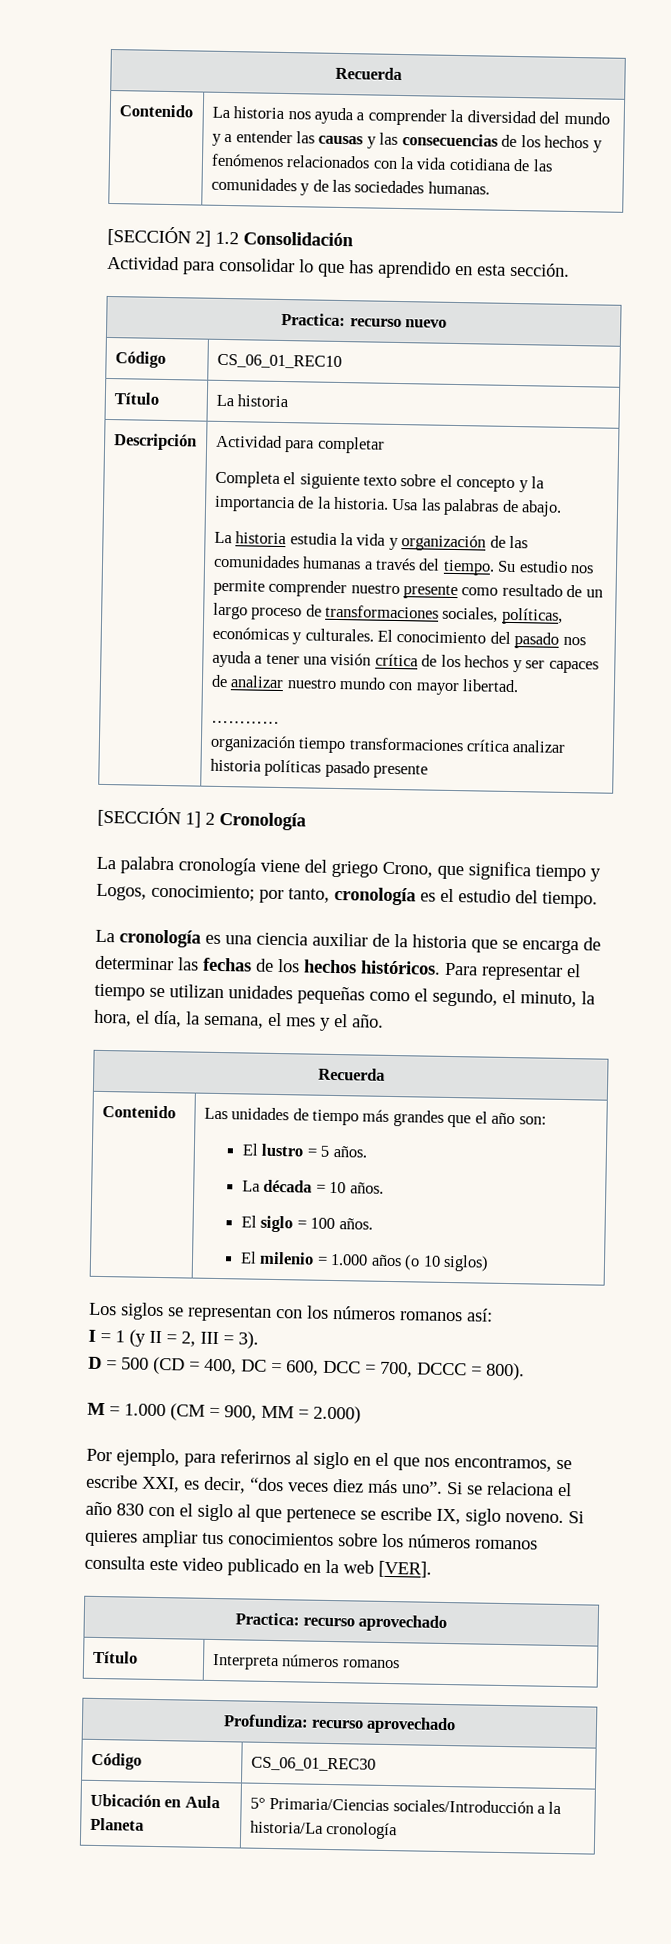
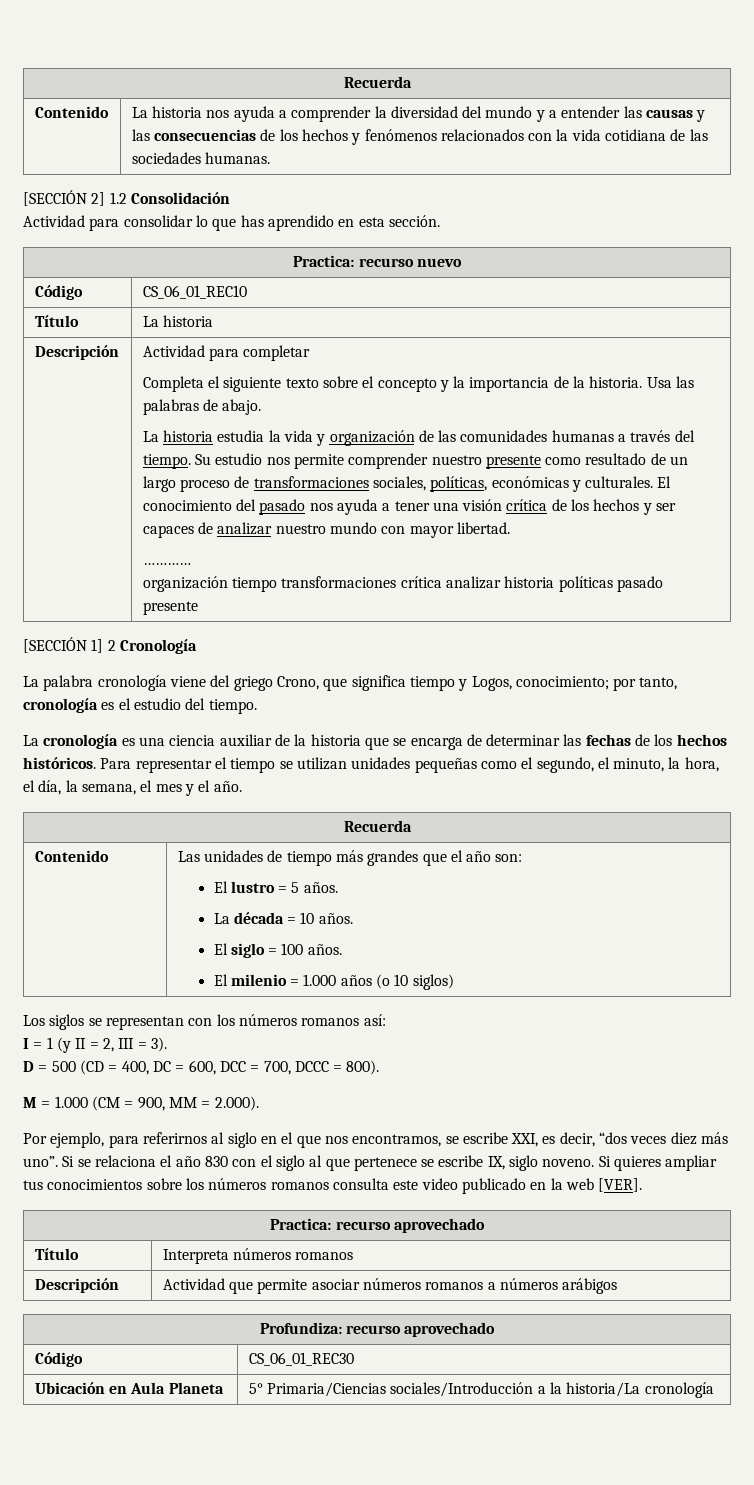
[210,177,351,196] comunidades y de las -> (708, 135) none
[313,1405,361,1424] 2.000) -> [214,1096,259,1111] 2.000).
(400, 1664) none -> [34,1278,119,1293] [162,1278,618,1294] // Descripción | Actividad que permite asociar números romanos a números arábigos

